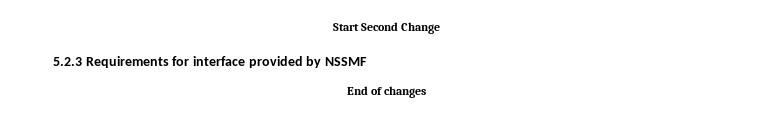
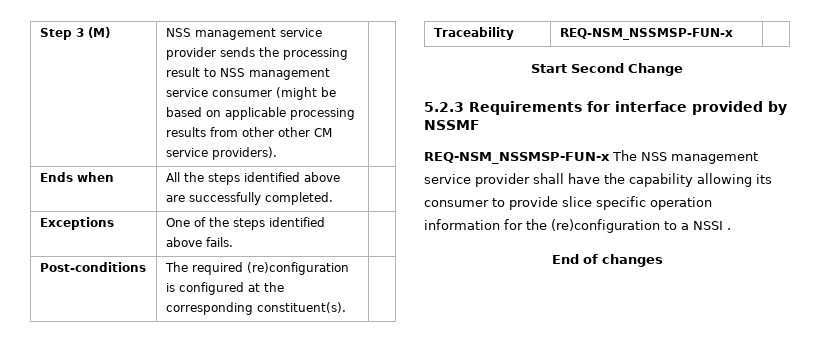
(332, 27) none -> [39,27,110,40] [165,28,322,40] [165,47,348,60] [165,67,330,80] [165,87,336,100] [165,107,355,120] [165,127,332,137] [165,147,277,160] [39,172,114,182] [165,172,340,185] [165,192,333,205] [39,217,114,230] [165,217,325,230] [165,237,233,247] [39,262,146,272] [164,262,349,275] [165,282,284,295] [165,302,346,315] [433,27,514,40] [559,28,733,40] Step 3 (M) | NSS management service provider sends the processing result to NSS management service consumer (might be based on applicable processing results from other other CM service providers). | // Ends when | All the steps identified above are successfully completed. | // Exceptions | One of the steps identified above fails. | // Post-conditions | The required (re)configuration is configured at the corresponding constituent(s). | // Traceability | REQ-NSM_NSSMSP-FUN-x | //
(367, 61) none -> [424,150,758,164] [424,173,772,187] [424,196,712,210] [424,219,731,233] // REQ-NSM_NSSMSP-FUN-x The NSS management service provider shall have the capability allowing its consumer to provide slice specific operation information for the (re)configuration to a NSSI .

